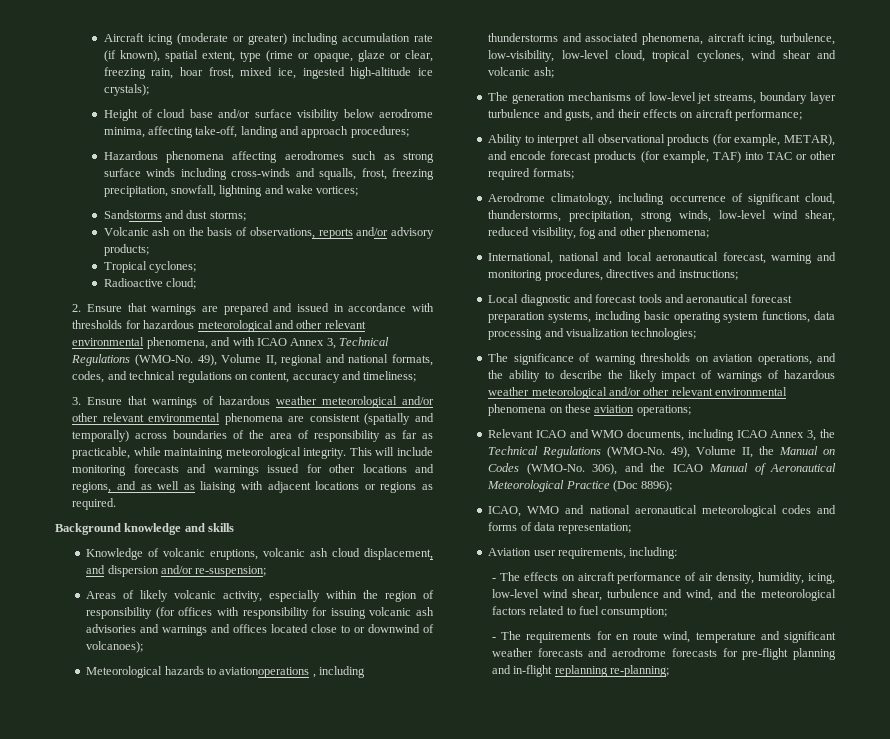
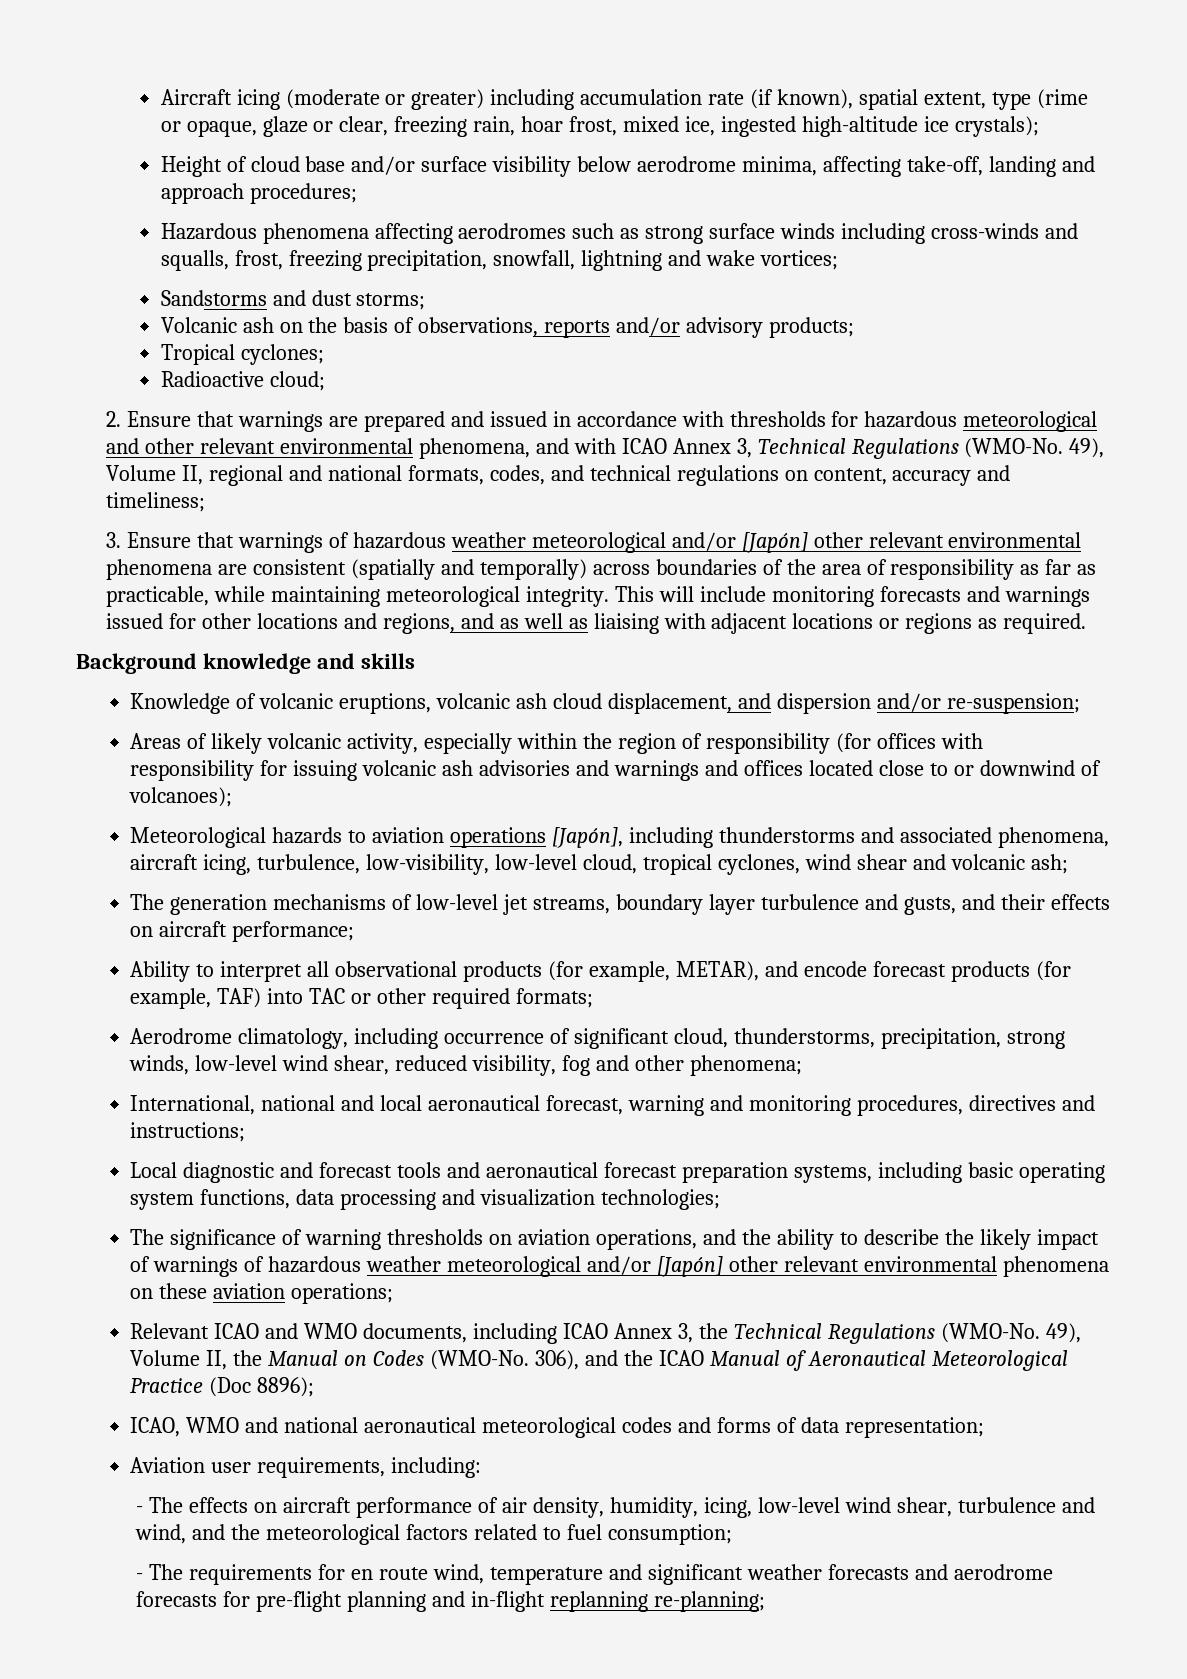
(434, 400) none -> [741,532,808,553] [Japón]
[219,667,316,678] aviationoperations , -> [372,827,624,848] aviation operations [Japón],
(641, 391) none -> [656,1256,723,1277] [Japón]

